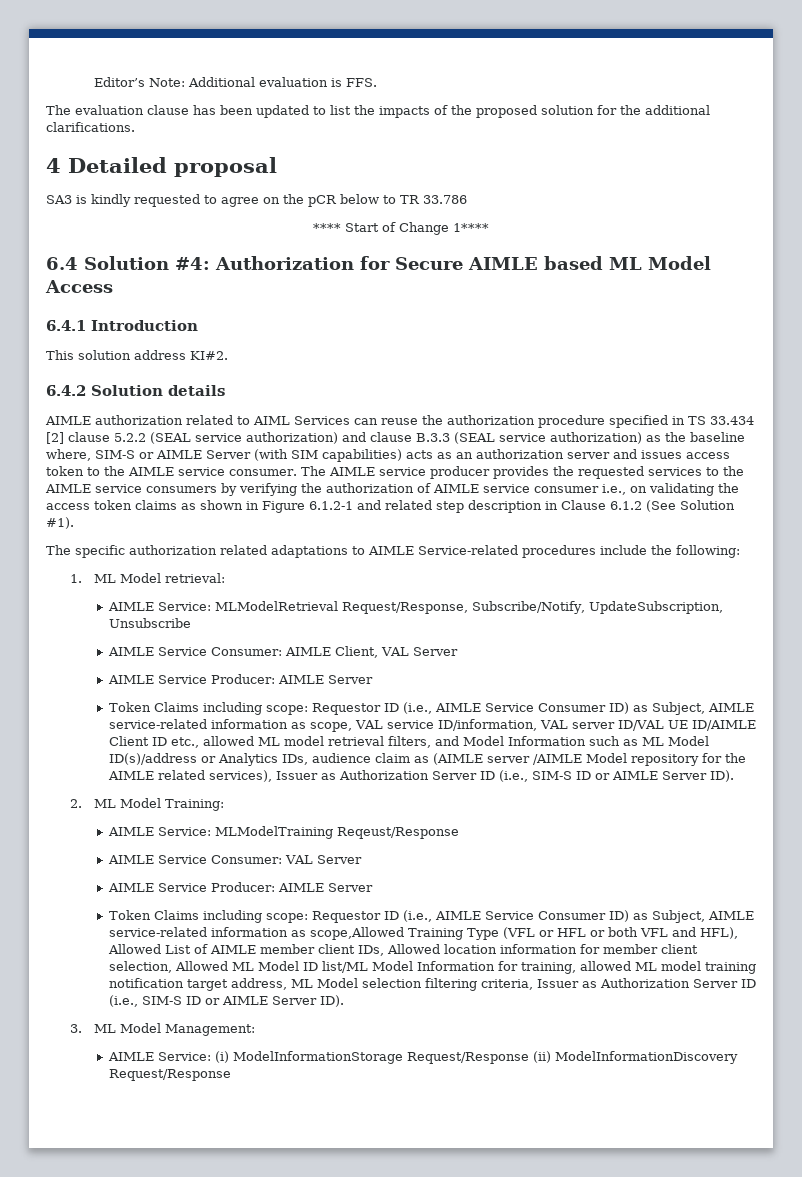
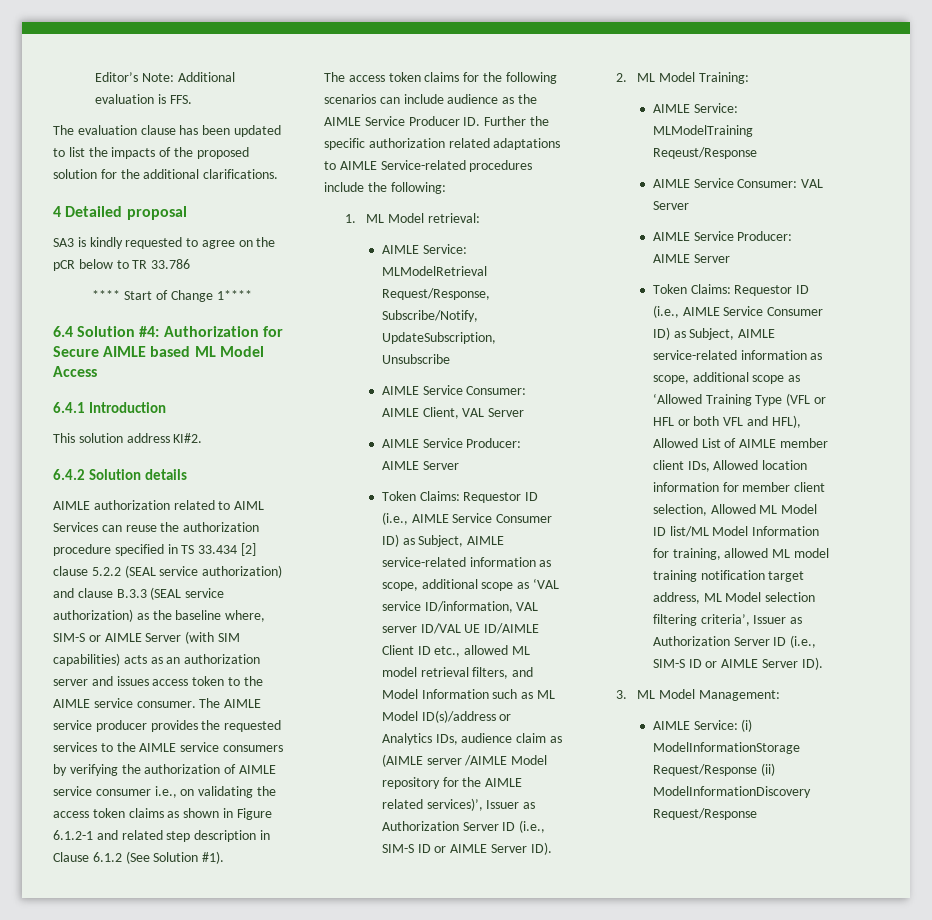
(71, 550) none -> [348,72,557,84] [324,94,537,104] [324,116,549,126] access token claims for the following scenarios can include audience as the AIMLE Service Producer ID. Further the
[153,702,308,715] Claims including scope: -> [419,491,460,501] Claims:
[354,720,383,729] VAL -> [421,578,559,591] additional scope as ‘VAL
[208,770,272,782] services), -> [426,798,483,811] services)’,
[153,910,308,923] Claims including scope: -> [690,284,731,294] Claims:
[309,927,404,940] scope,Allowed -> [652,372,801,384] [652,393,702,404] scope, additional scope as ‘Allowed
[480,979,533,990] criteria, -> [700,614,750,626] criteria’,

